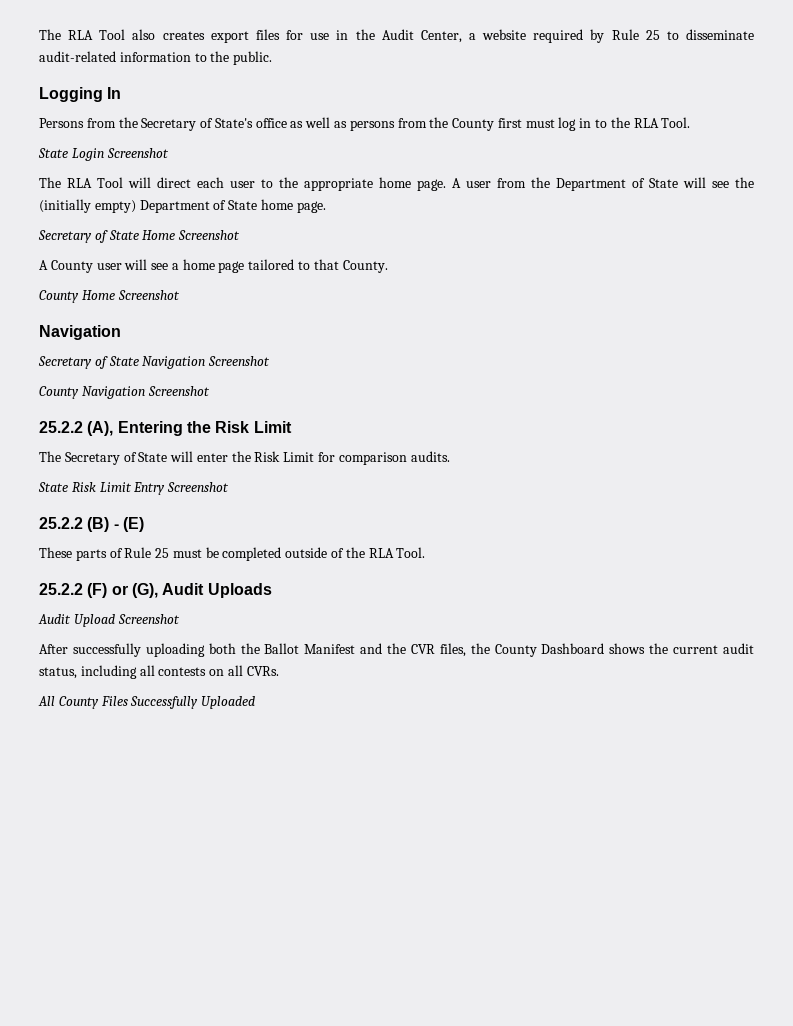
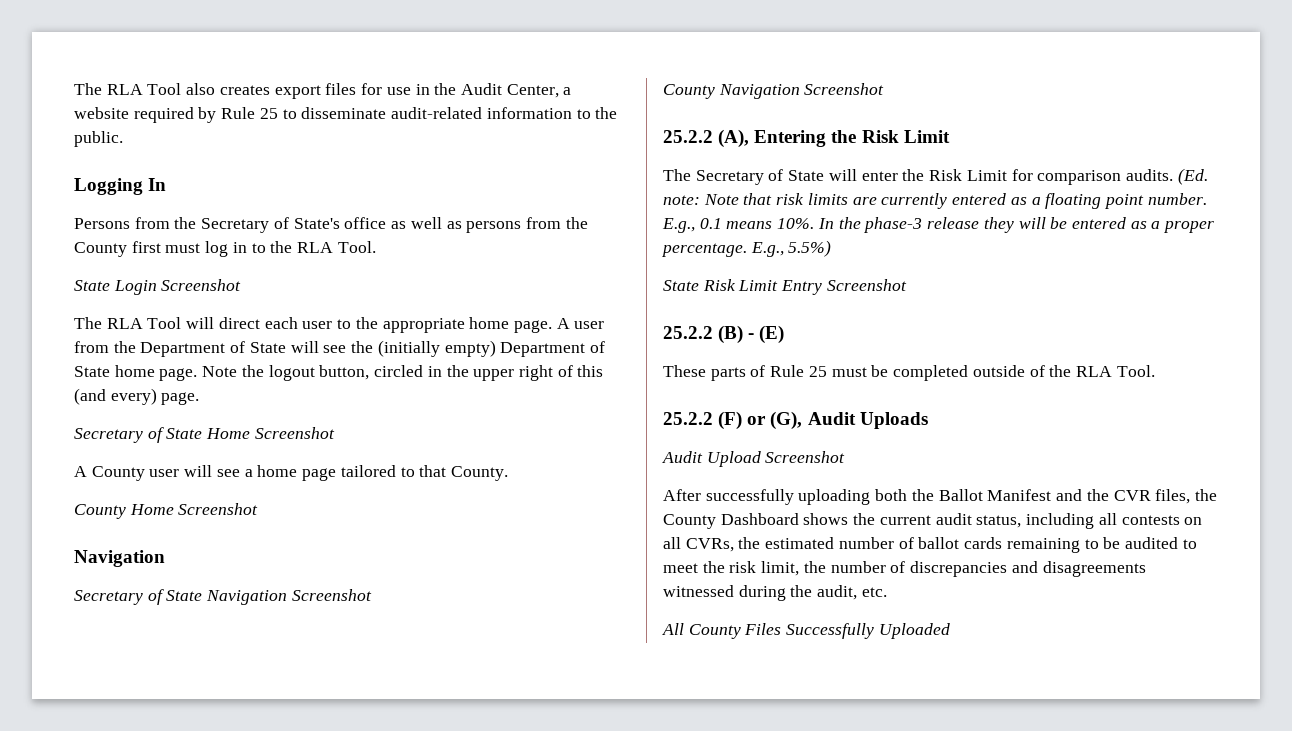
(326, 207) none -> [202,365,604,381] [74,388,200,405] Note the logout button, circled in the upper right of this (and every) page.
(450, 456) none -> [1177,168,1208,185] [663,193,1207,209] [662,217,1215,233] [661,240,832,257] (Ed. note: Note that risk limits are currently entered as a floating point number. E.g., 0.1 means 10%. In the phase-3 release they will be entered as a proper percentage. E.g., 5.5%)
[246,666,279,676] CVRs. -> [685,537,1197,553] [663,561,1146,577] [663,585,887,601] CVRs, the estimated number of ballot cards remaining to be audited to meet the risk limit, the number of discrepancies and disagreements witnessed during the audit, etc.

